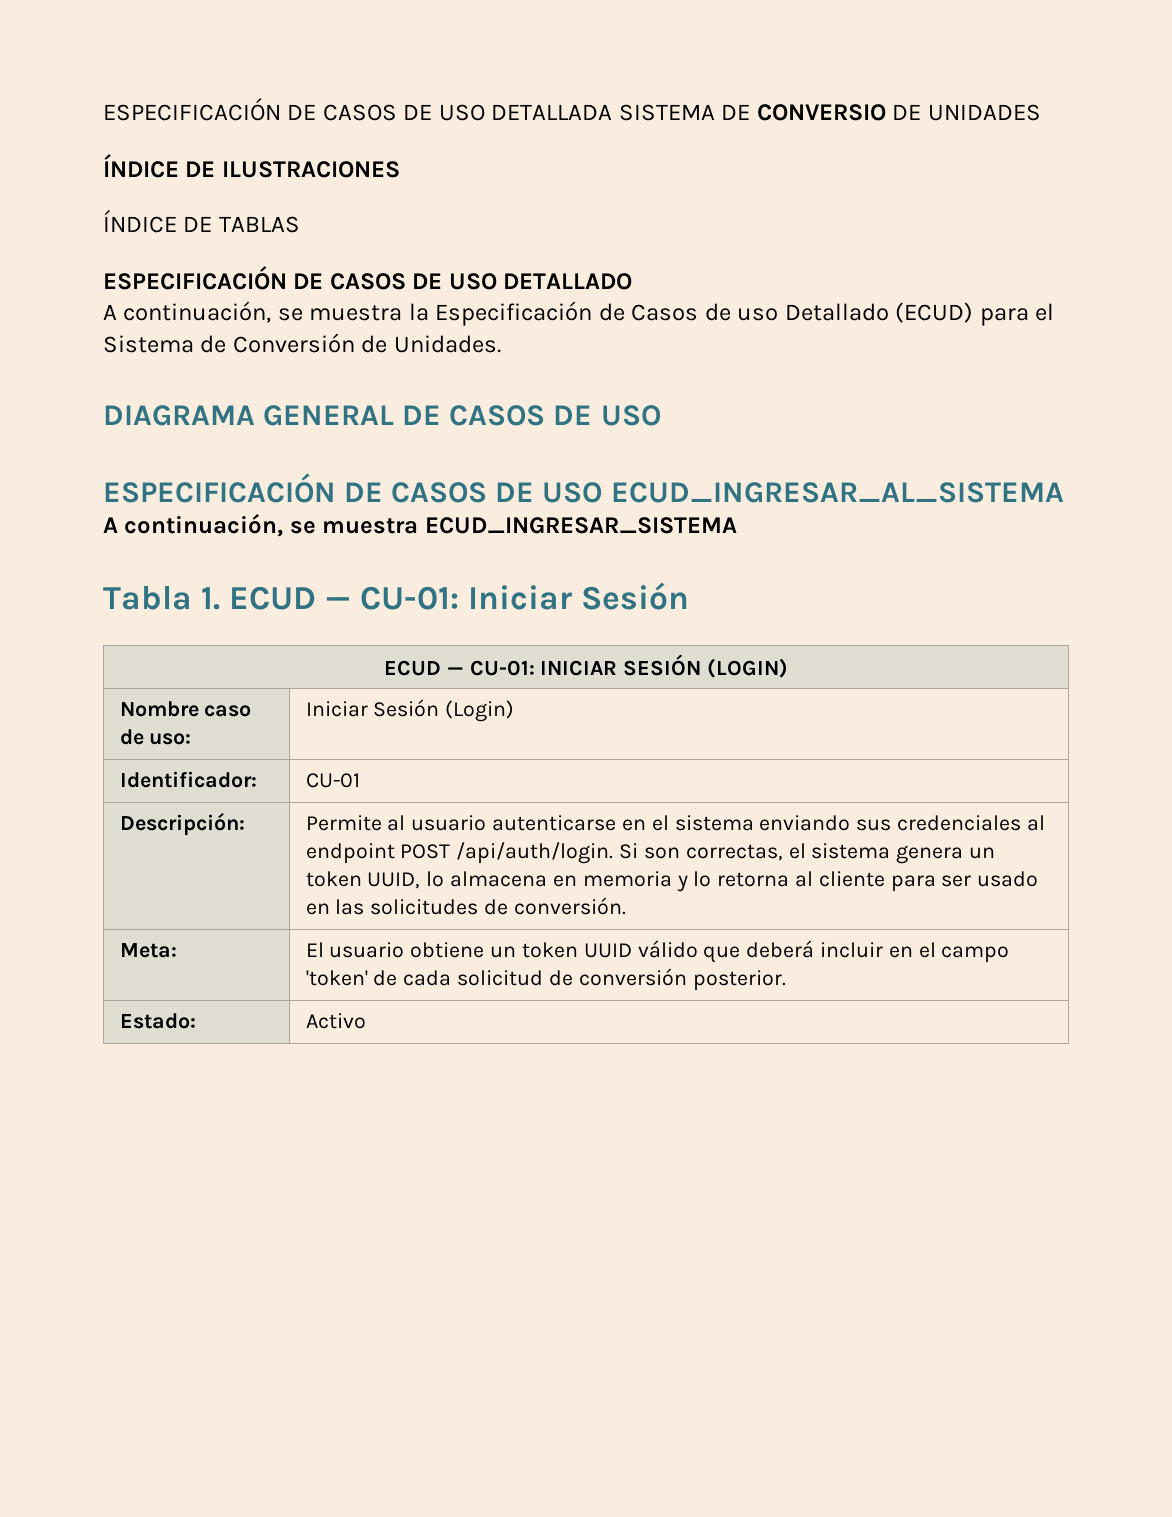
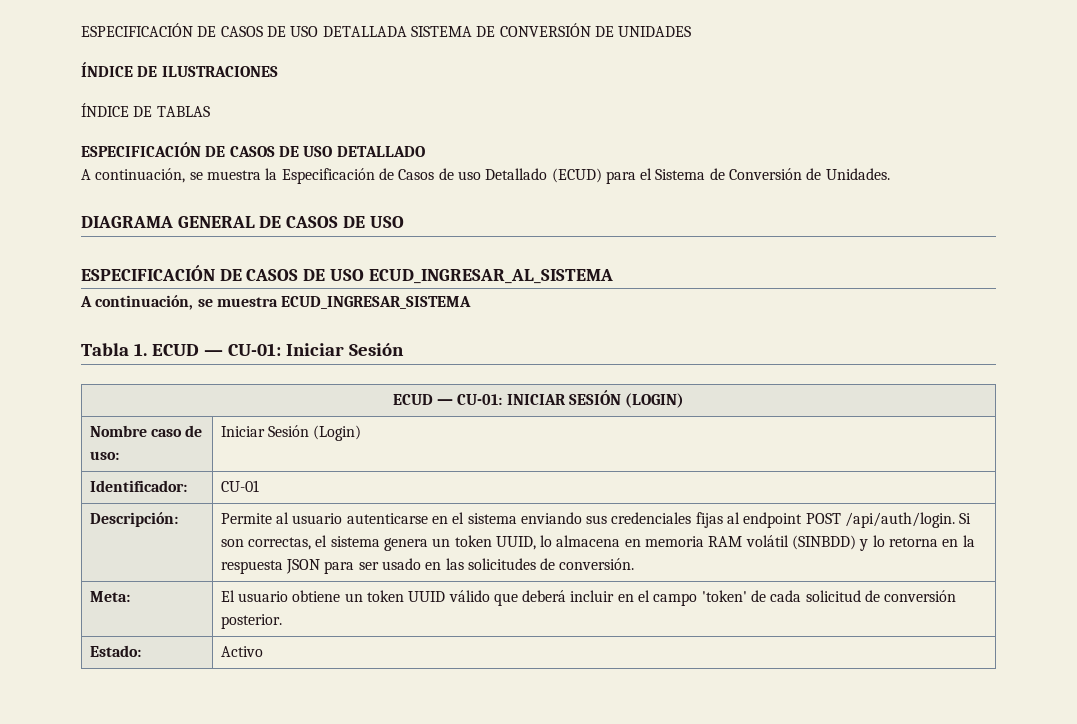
[756,104,886,121] CONVERSIO -> [499,23,591,37] CONVERSIÓN
(1021, 823) none -> [695,512,723,528] fijas
[676,871,885,892] y lo retorna al cliente -> [708,535,975,551] [220,559,320,574] RAM volátil (SINBDD) y lo retorna en la respuesta JSON

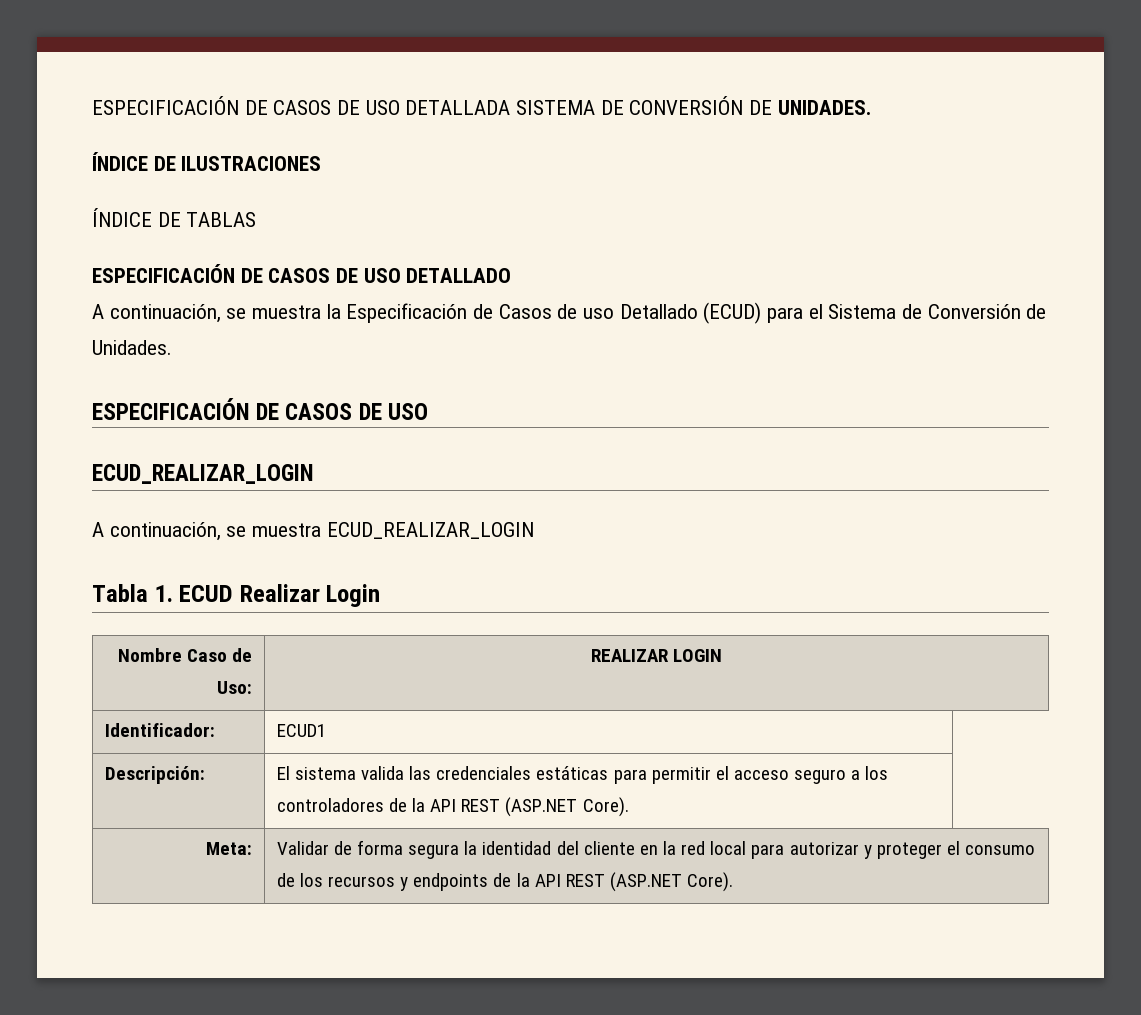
[618,26,692,37] UNIDADES -> [777,100,871,115] UNIDADES.
[81,216,255,228] DIAGRAMA GENERAL -> [92,398,250,420] ESPECIFICACIÓN
[81,265,613,284] [80,295,472,310] ESPECIFICACIÓN DE CASOS DE USO ECUD_INGRESAR_AL_SISTEMA // A continuación, se muestra ECUD_INGRESAR_SISTEMA -> [92,464,314,484] [92,522,534,541] ECUD_REALIZAR_LOGIN // A continuación, se muestra ECUD_REALIZAR_LOGIN
[203,343,404,356] [392,390,685,408] [89,425,203,437] [89,451,119,460] [220,425,362,441] — CU-01: Iniciar Sesión // ECUD — CU-01: INICIAR SESIÓN (LOGIN) // Nombre caso de uso: | Iniciar Sesión (Login) -> [239,584,381,607] [117,648,253,662] [217,681,253,694] [590,649,723,662] Realizar Login // Nombre Caso de Uso: | REALIZAR LOGIN
[220,480,259,492] CU-01 -> [276,724,326,737] ECUD1
[220,512,972,528] [220,535,975,551] [220,558,635,574] [89,591,130,602] [220,590,957,606] [220,614,282,629] [89,645,141,657] [220,646,263,657] Permite al usuario autenticarse en el sistema enviando sus credenciales fijas al endpoint POST /api/auth/login. Si son correctas, el sistema genera un token UUID, lo almacena en memoria RAM volátil (SINBDD) y lo retorna en la respuesta JSON para ser usado en las solicitudes de conversión. // Meta: | El usuario obtiene un token UUID válido que deberá incluir en el campo 'token' de cada solicitud de conversión posterior. // Estado: | Activo -> [276,766,889,784] [276,797,629,817] [206,842,253,855] [276,840,1036,859] [276,872,734,892] El sistema valida las credenciales estáticas para permitir el acceso seguro a los controladores de la API REST (ASP.NET Core). // Meta: | Validar de forma segura la identidad del cliente en la red local para autorizar y proteger el consumo de los recursos y endpoints de la API REST (ASP.NET Core).

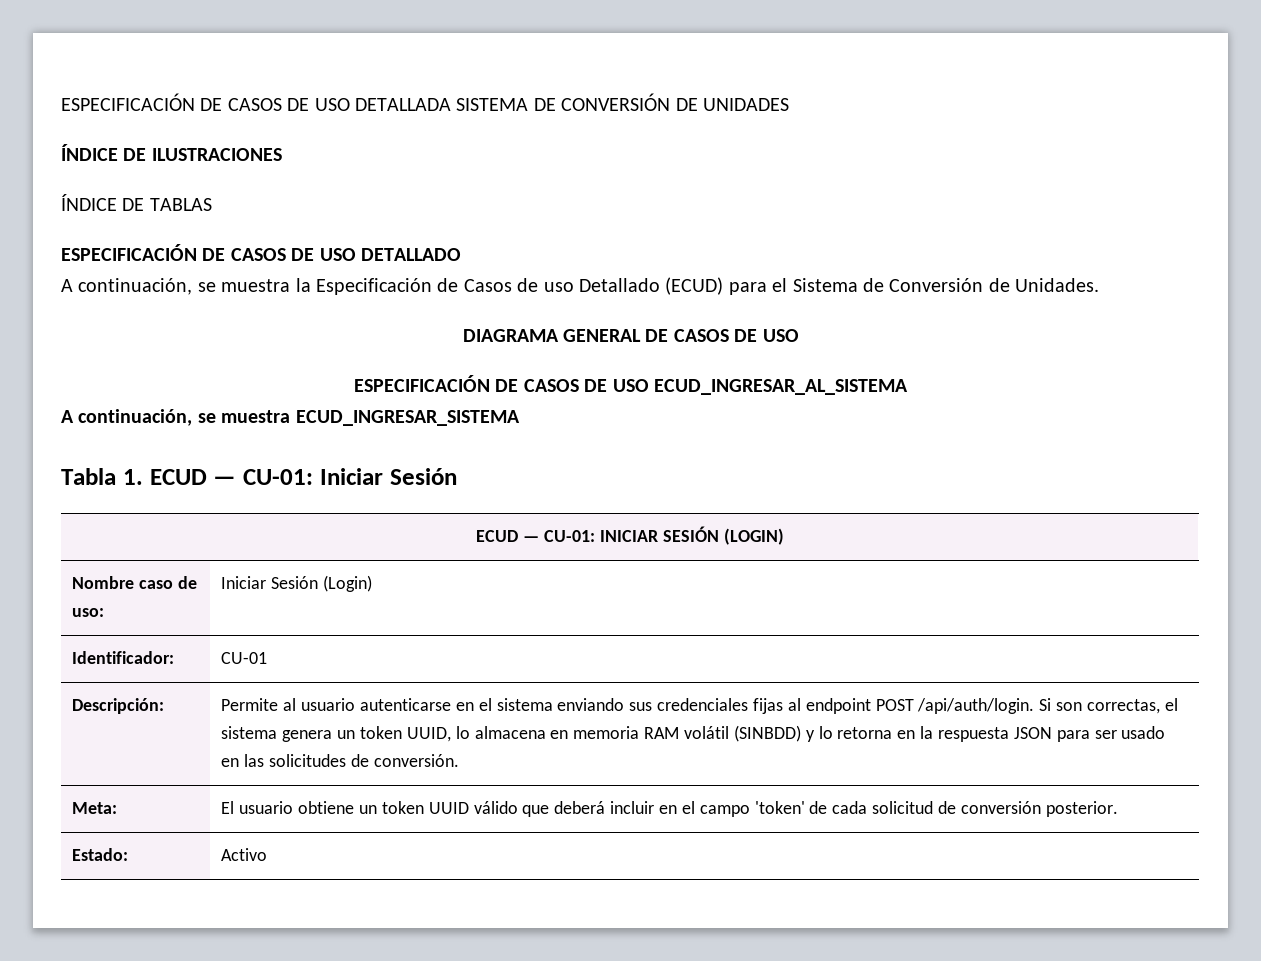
[777,100,871,115] UNIDADES. -> [702,98,789,111] UNIDADES
[92,398,428,420] [92,464,314,484] [92,522,534,541] // ESPECIFICACIÓN DE CASOS DE USO // ECUD_REALIZAR_LOGIN // A continuación, se muestra ECUD_REALIZAR_LOGIN -> [462,329,799,342] [354,375,908,395] [61,409,520,426] // DIAGRAMA GENERAL DE CASOS DE USO // ESPECIFICACIÓN DE CASOS DE USO ECUD_INGRESAR_AL_SISTEMA // A continuación, se muestra ECUD_INGRESAR_SISTEMA
[239,584,381,607] [117,648,253,662] [217,681,253,694] [590,649,723,662] Realizar Login // Nombre Caso de Uso: | REALIZAR LOGIN -> [213,468,457,485] [476,526,784,545] [72,576,198,589] [72,608,105,617] [221,575,373,592] — CU-01: Iniciar Sesión // ECUD — CU-01: INICIAR SESIÓN (LOGIN) // Nombre caso de uso: | Iniciar Sesión (Login)
[276,724,326,737] ECUD1 -> [221,652,268,664] CU-01
[276,766,889,784] [276,797,629,817] [206,842,253,855] [276,840,1036,859] [276,872,734,892] El sistema valida las credenciales estáticas para permitir el acceso seguro a los controladores de la API REST (ASP.NET Core). // Meta: | Validar de forma segura la identidad del cliente en la red local para autorizar y proteger el consumo de los recursos y endpoints de la API REST (ASP.NET Core). -> [221,698,1178,714] [221,725,1166,742] [221,754,459,767] [72,802,118,814] [221,801,1118,817] [72,848,129,861] [221,848,268,861] Permite al usuario autenticarse en el sistema enviando sus credenciales fijas al endpoint POST /api/auth/login. Si son correctas, el sistema genera un token UUID, lo almacena en memoria RAM volátil (SINBDD) y lo retorna en la respuesta JSON para ser usado en las solicitudes de conversión. // Meta: | El usuario obtiene un token UUID válido que deberá incluir en el campo 'token' de cada solicitud de conversión posterior. // Estado: | Activo

